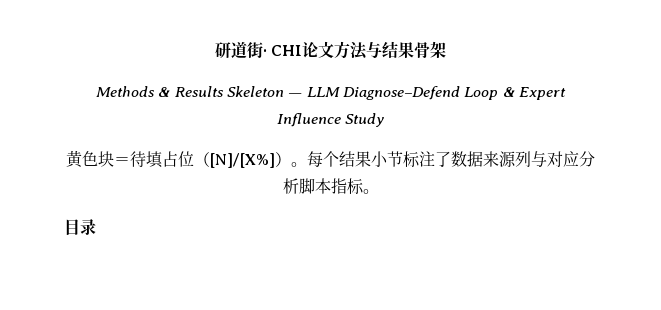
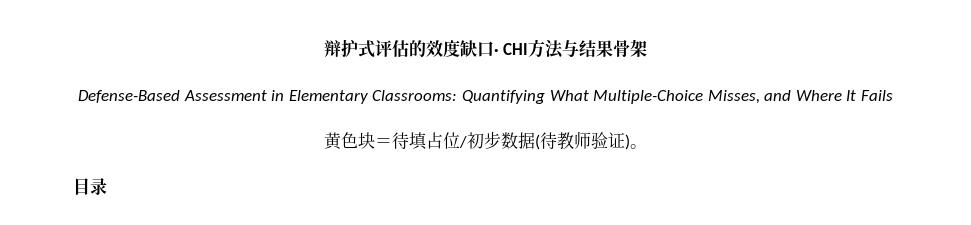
[214,41,263,59] 研道街 -> [323,39,494,58] 辩护式评估的效度缺口
[302,41,335,59] 论文 -> (529, 49) none
[96,86,566,100] [276,113,385,127] [66,150,595,168] [282,178,364,195] Methods & Results Skeleton — LLM Diagnose–Defend Loop & Expert Influence Study // 黄色块＝待填占位（[N]/[X%]）。每个结果小节标注了数据来源列与对应分析脚本指标 -> [77,90,894,104] [324,131,630,150] Defense-Based Assessment in Elementary Classrooms: Quantifying What Multiple-Choice Misses, and Where It Fails // 黄色块＝待填占位/初步数据(待教师验证)

